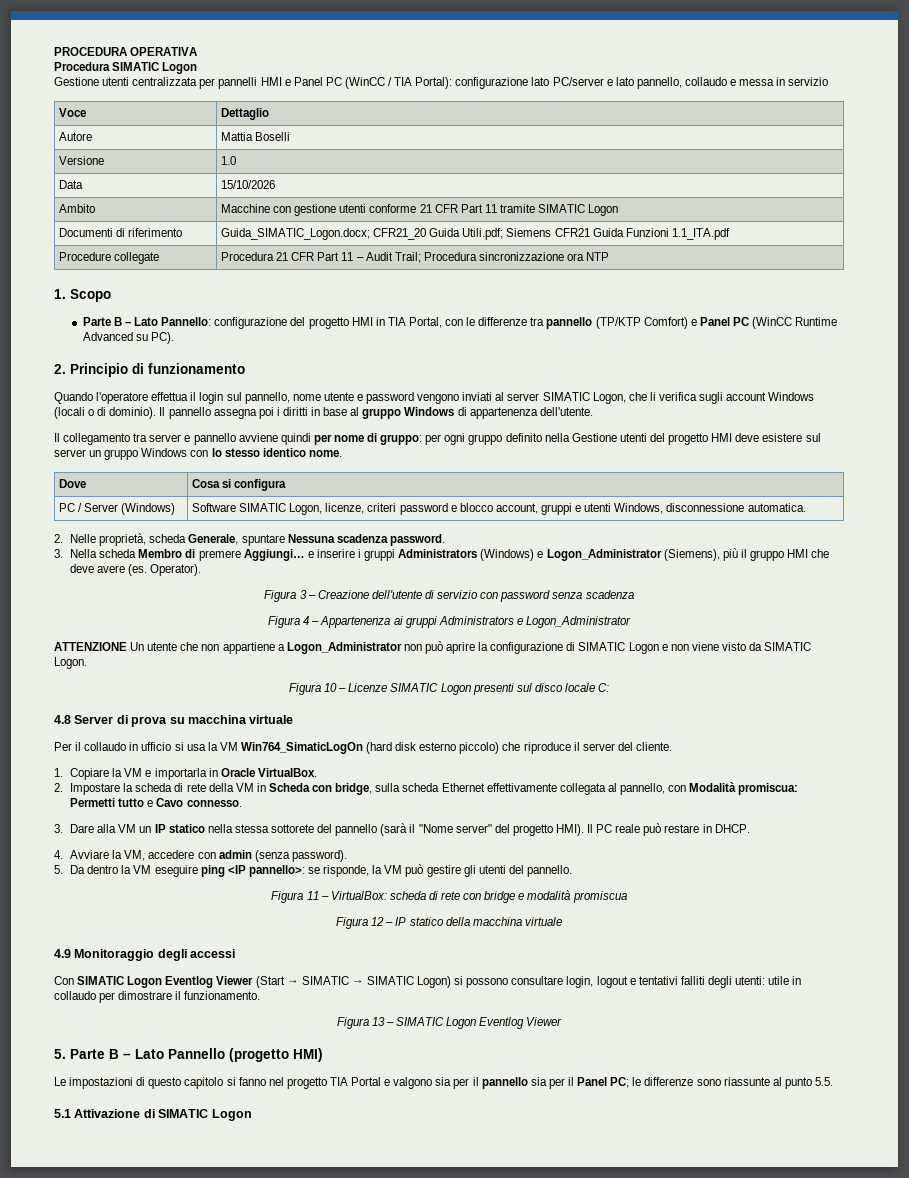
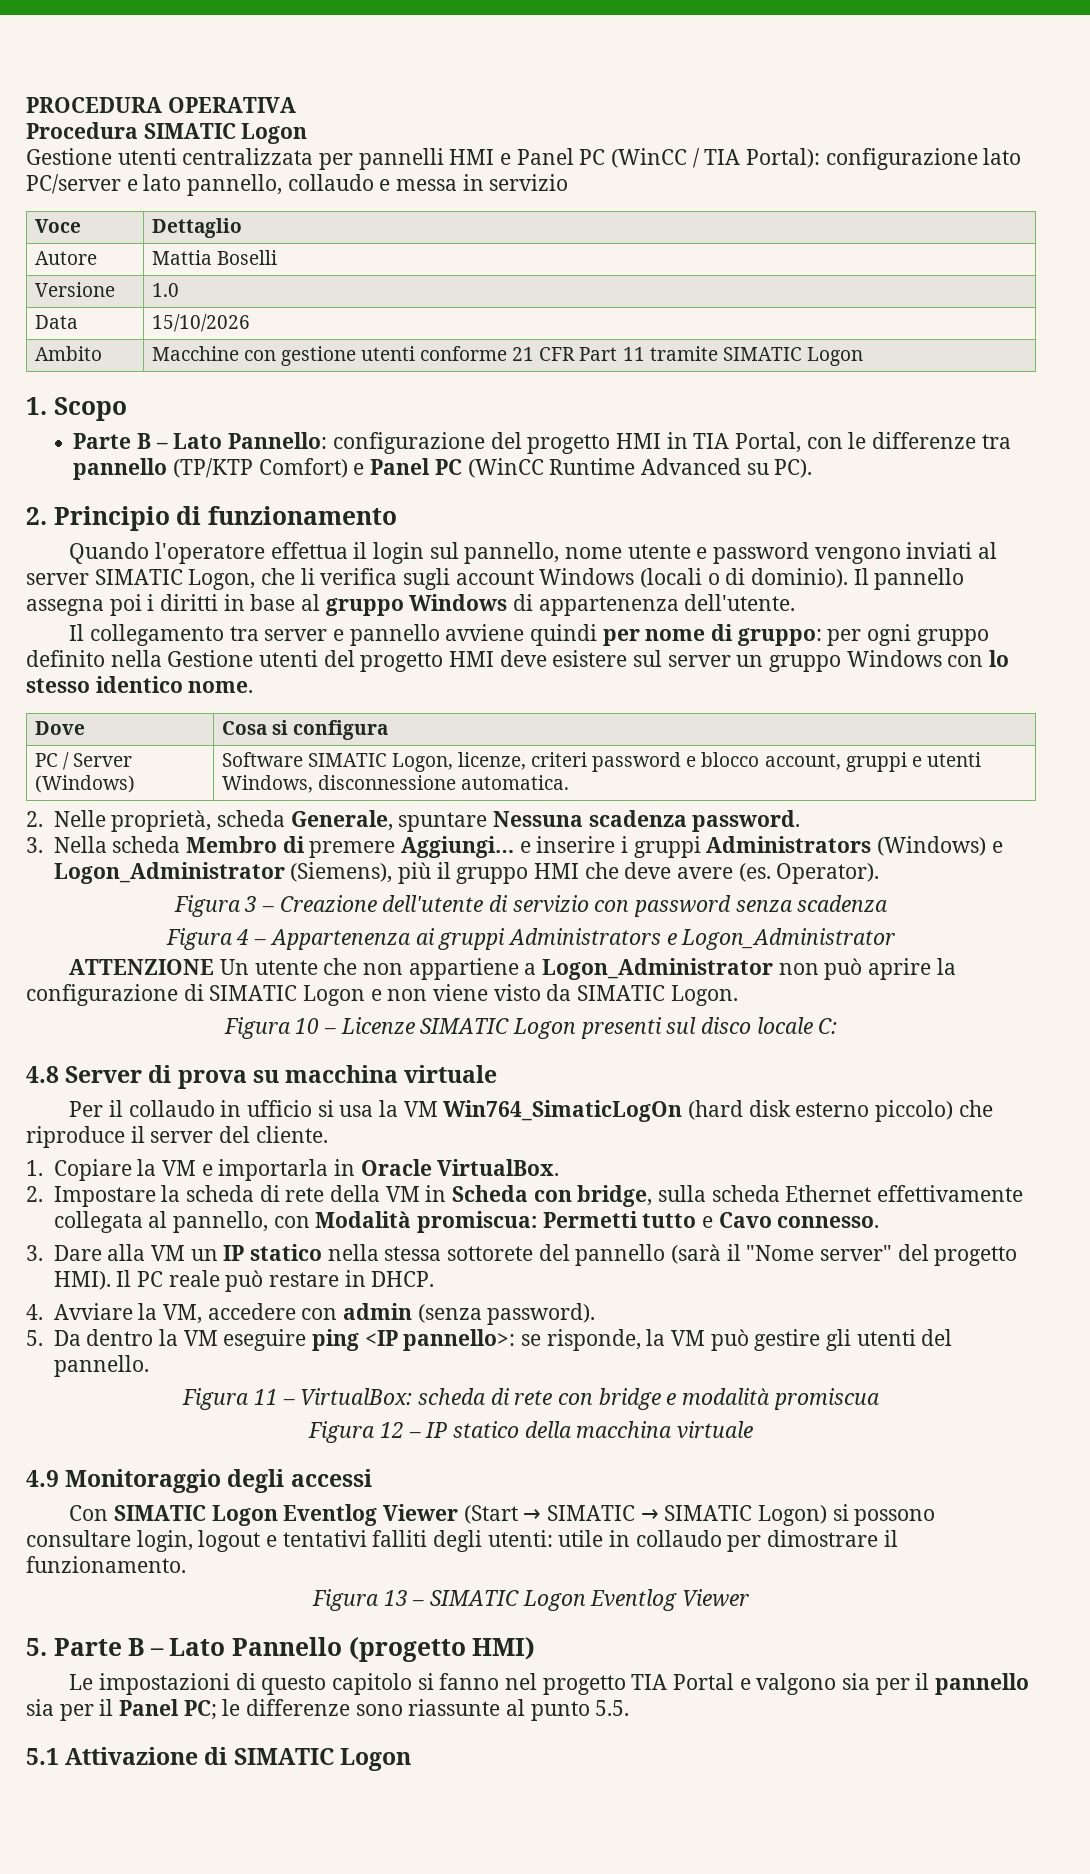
[59,228,183,237] [221,228,730,240] [59,252,160,264] [221,252,610,263] // Documenti di riferimento | Guida_SIMATIC_Logon.docx; CFR21_20 Guida Utili.pdf; Siemens CFR21 Guida Funzioni 1.1_ITA.pdf // Procedure collegate | Procedura 21 CFR Part 11 – Audit Trail; Procedura sincronizzazione ora NTP -> (863, 356) none

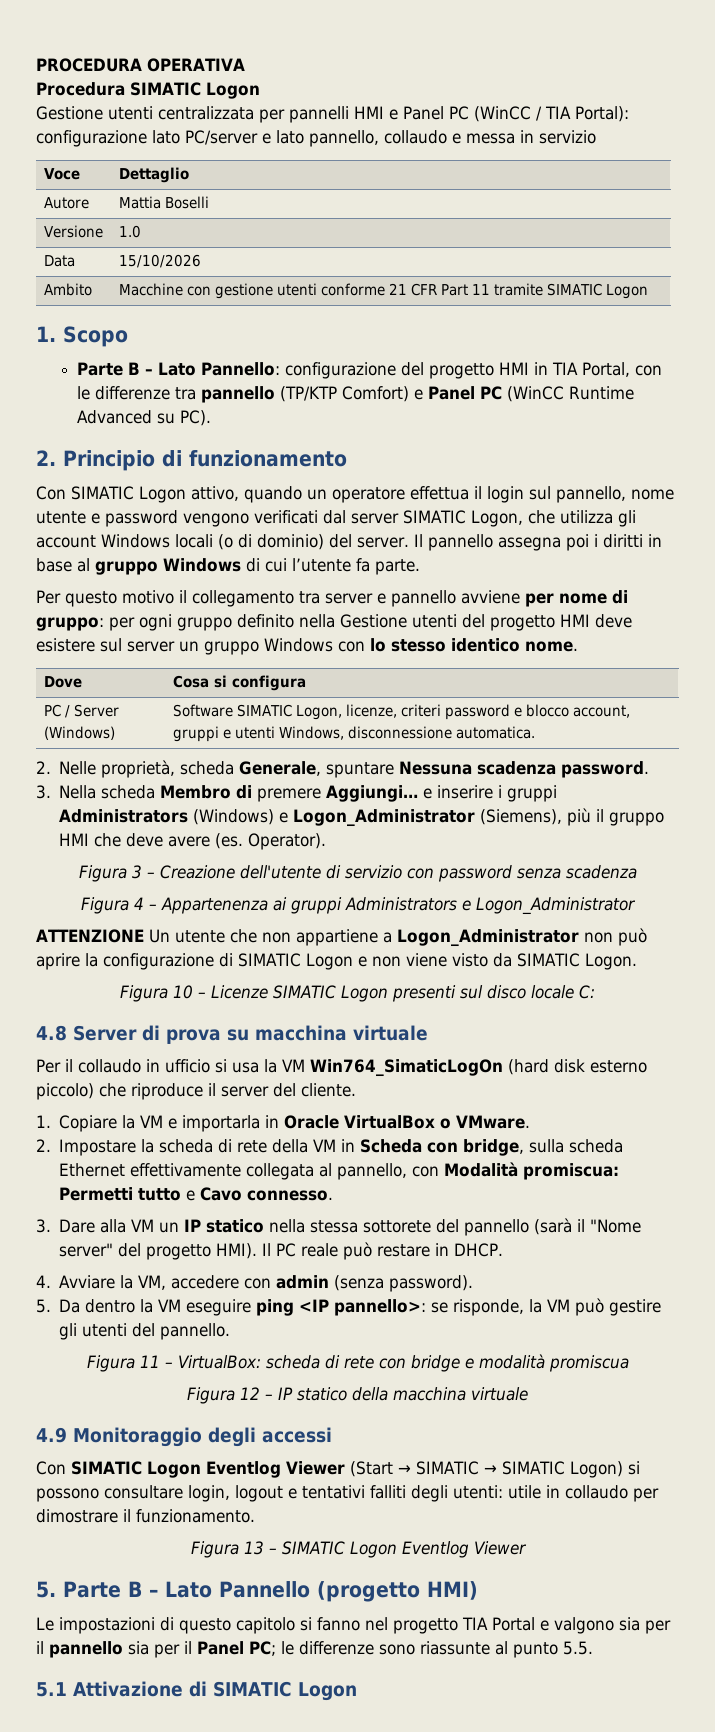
[69,542,265,564] Quando l'operatore -> [36,486,405,503] Con SIMATIC Logon attivo, quando un operatore
[906,542,998,559] inviati al -> [254,510,346,524] verificati dal
[300,568,849,590] li verifica sugli account Windows (locali o di dominio). -> [559,510,636,527] [36,534,409,550] utilizza gli account Windows locali (o di dominio) del server.
[538,594,796,616] [69,624,85,641] appartenenza dell'utente. // Il -> [265,558,420,575] [36,590,187,607] cui l’utente fa parte. // Per questo motivo il
[529,624,597,646] quindi -> (520, 597) none
[437,1159,560,1176] VirtualBox. -> [344,1115,531,1129] VirtualBox o VMware.

